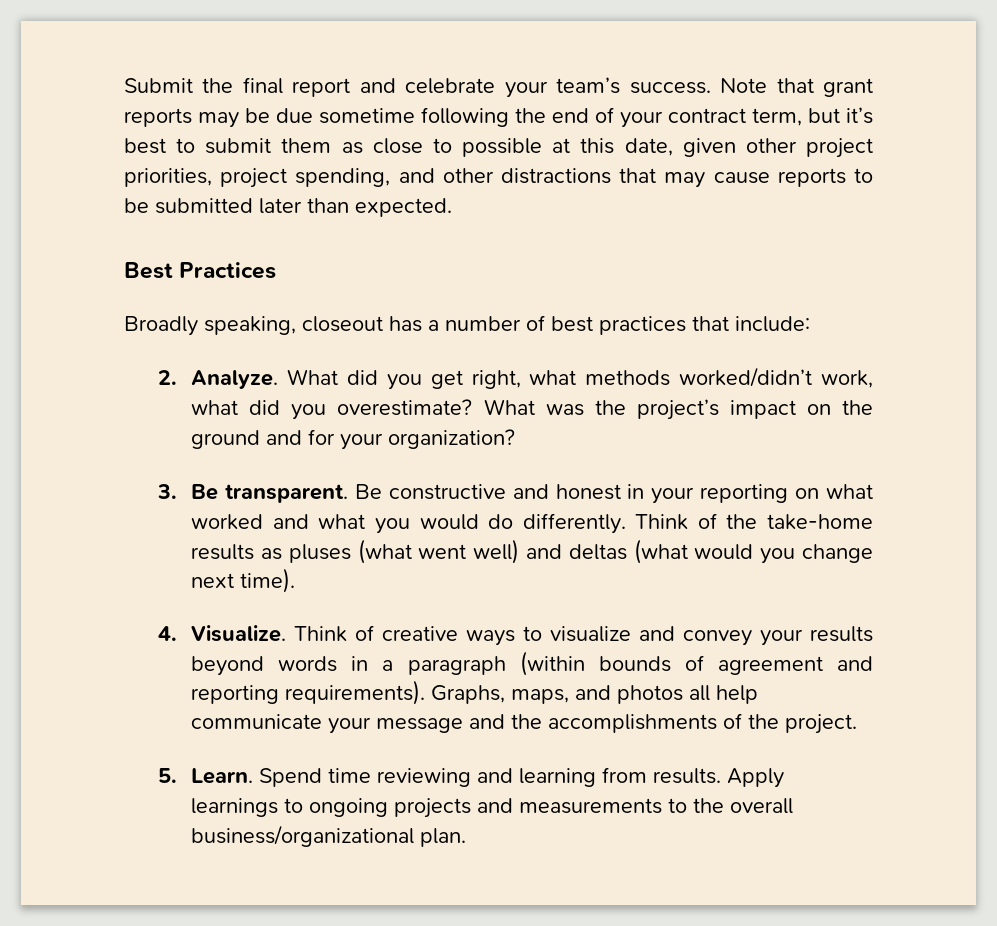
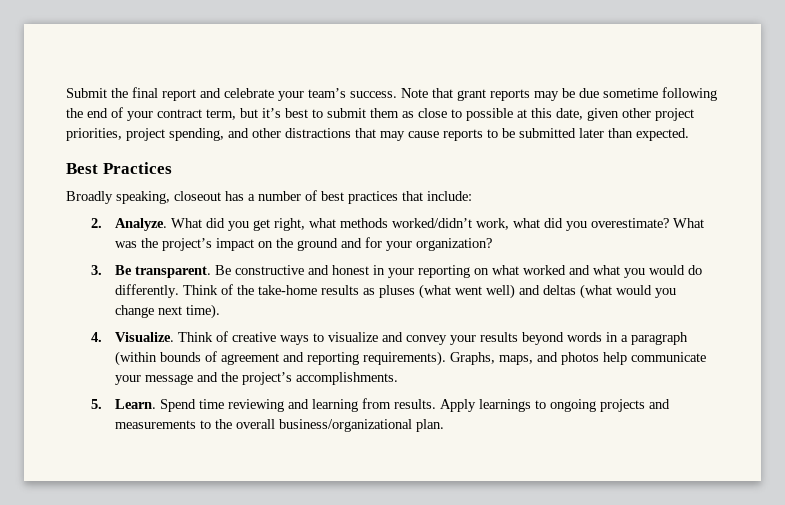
[689,685,711,701] all -> (600, 358) none
[548,713,858,734] accomplishments of the project. -> [242,372,399,385] project’s accomplishments.

